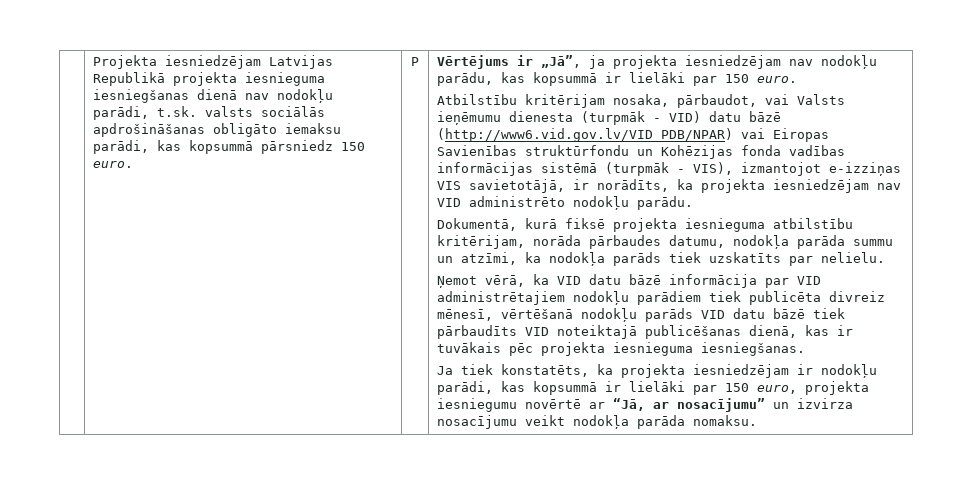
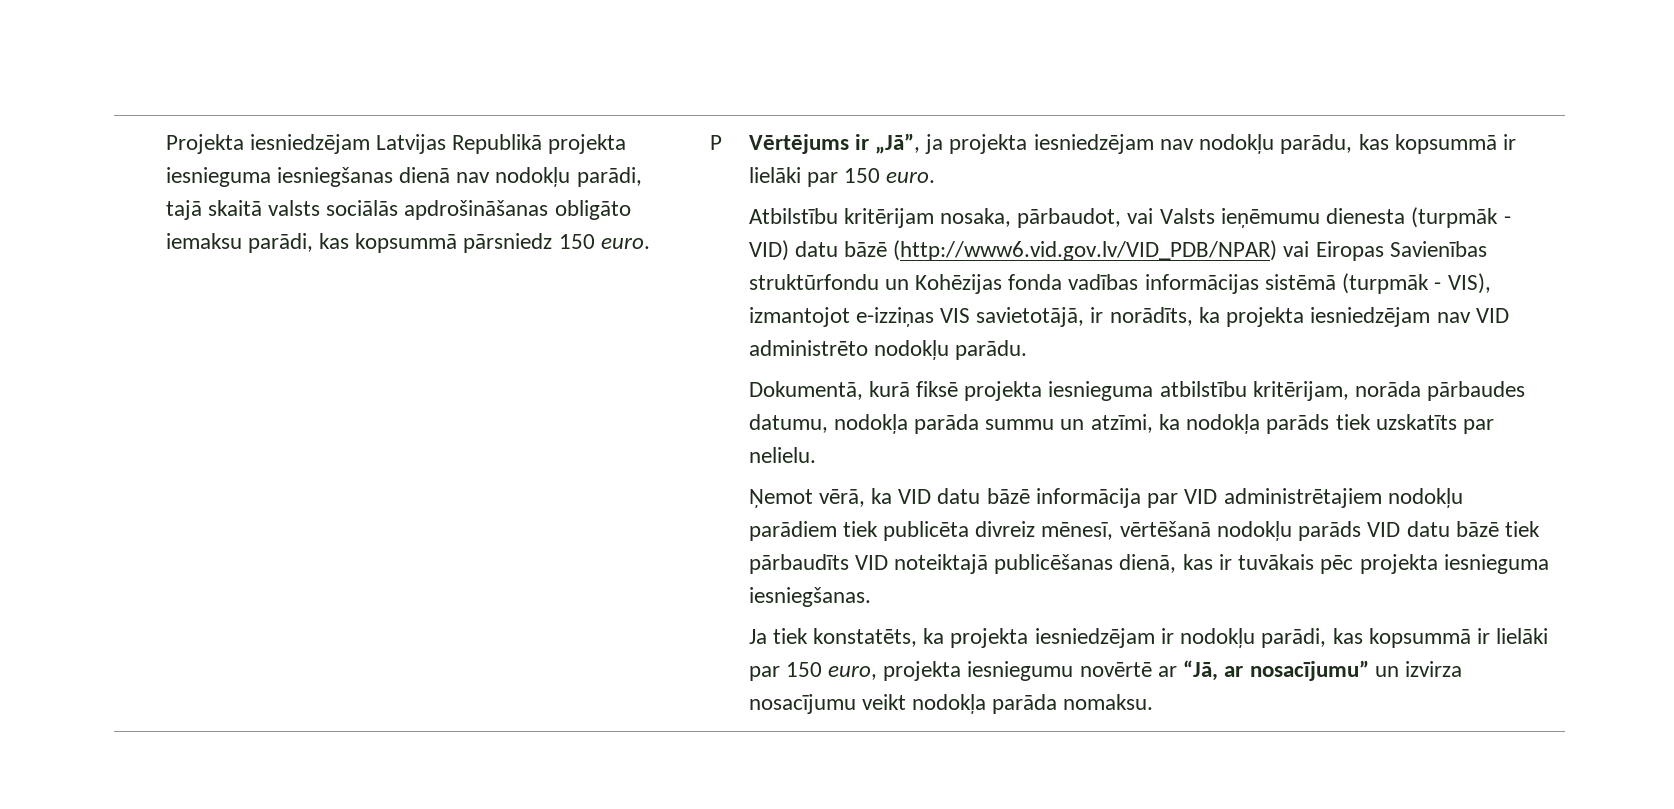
[156,106,197,117] t.sk. -> [165,200,262,220] tajā skaitā

